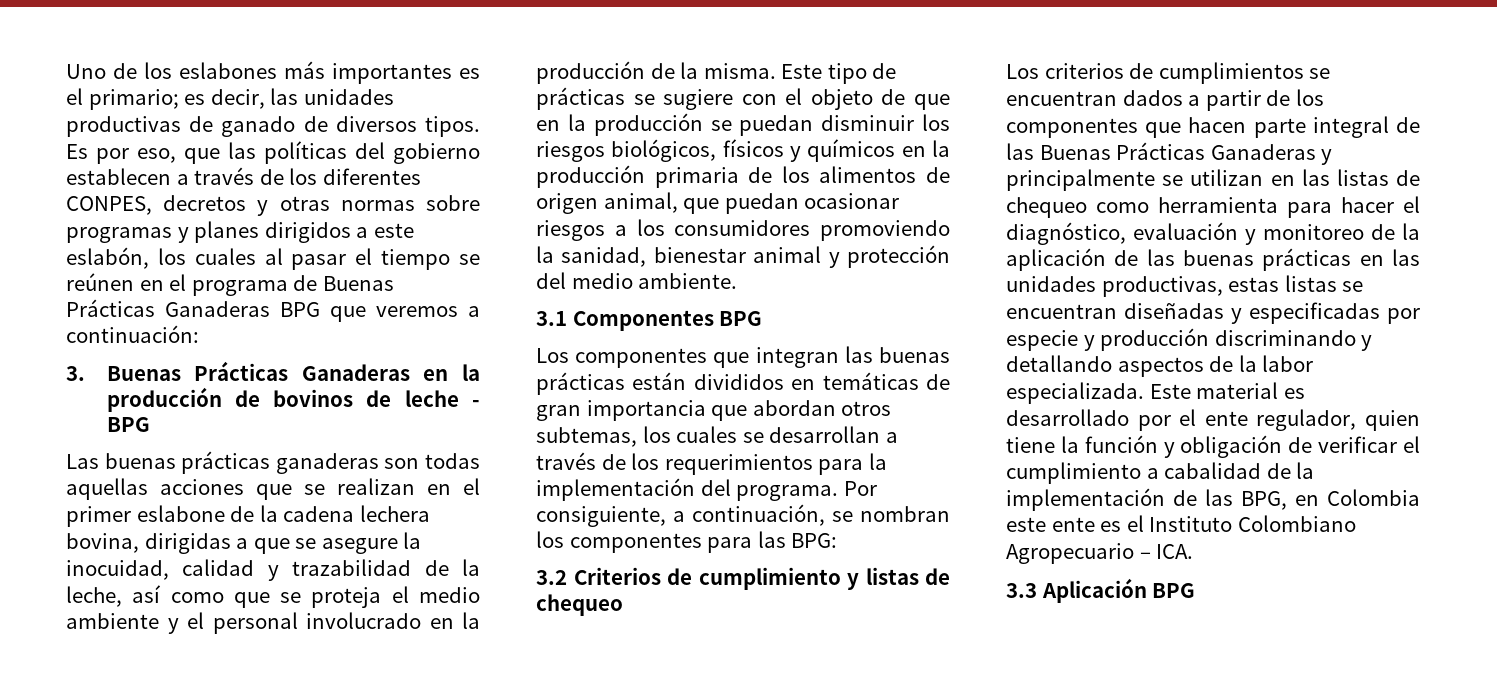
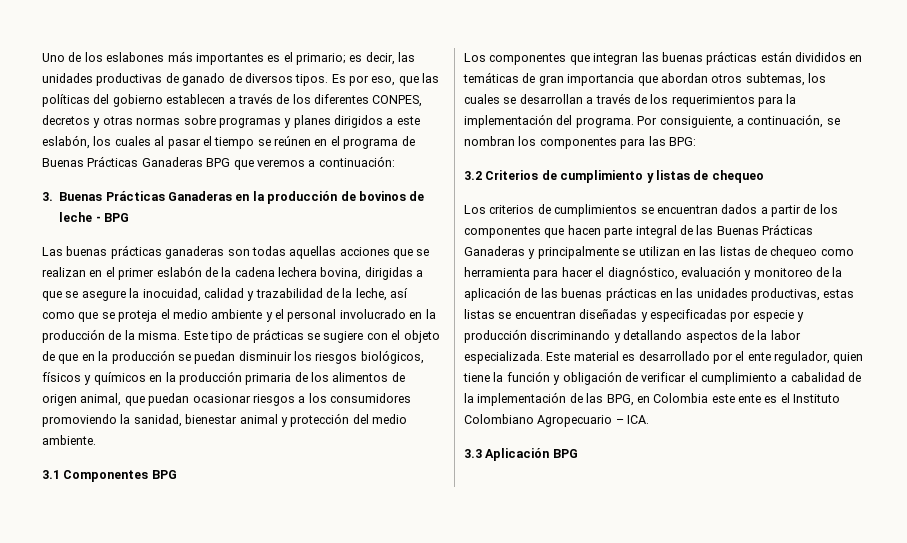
[136,505,225,522] eslabone -> [156,266,202,277] eslabón

